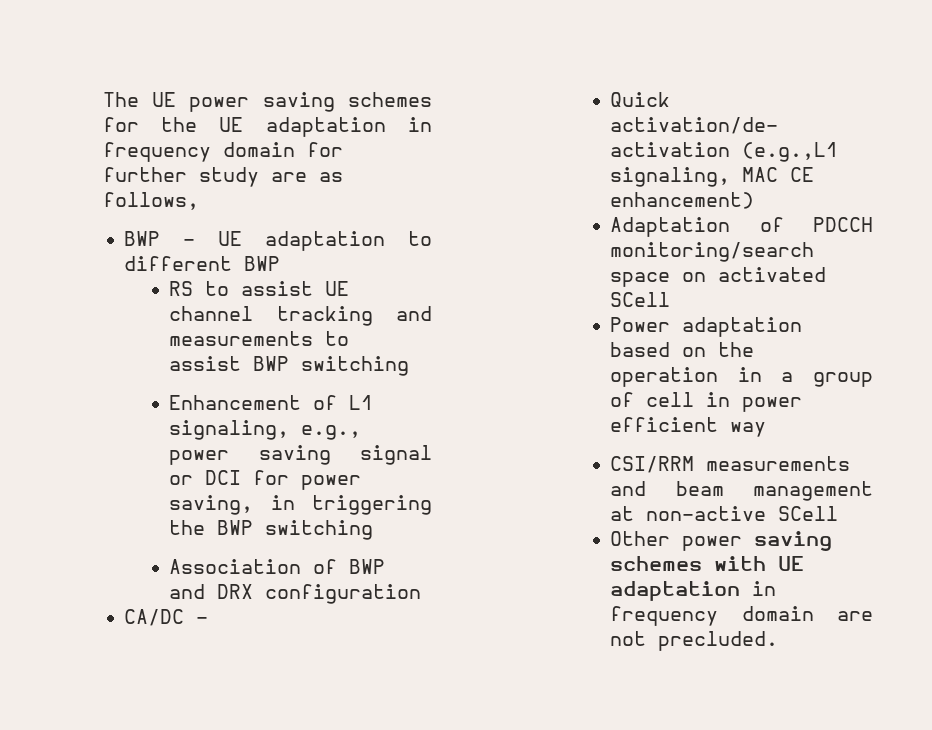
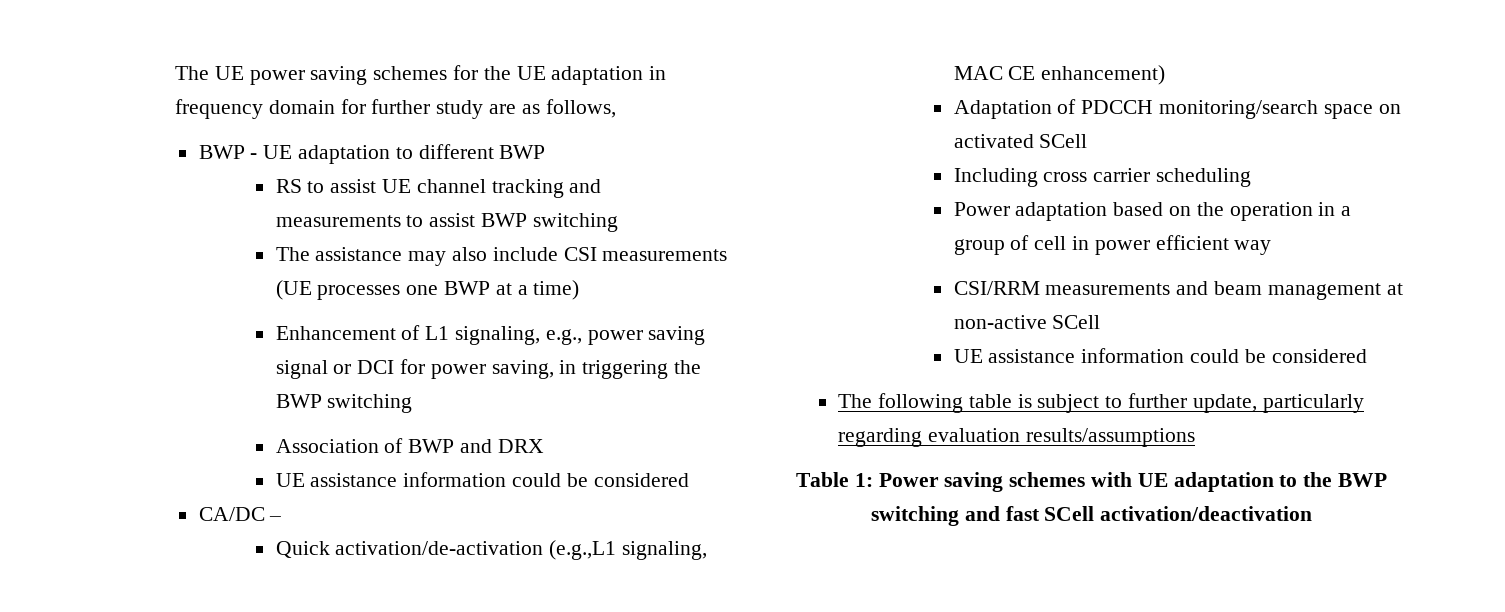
(410, 366) none -> [275,247,728,266] [275,280,580,300] // The assistance may also include CSI measurements (UE processes one BWP at a time)
[265,584,422,604] configuration -> [275,472,689,487] // UE assistance information could be considered
(671, 299) none -> [953,168,1252,187] // Including cross carrier scheduling
[610,531,743,551] Other power -> [953,348,1367,363] [838,393,1364,413] [838,428,1195,447] [795,472,939,487] UE assistance information could be considered // The following table is subject to further update, particularly regarding evaluation results/assumptions // Table 1: Power
[752,581,777,596] [610,606,873,626] [610,631,779,651] in frequency domain are not precluded. -> [1279,472,1388,487] [870,506,1313,526] to the BWP switching and fast SCell activation/deactivation

